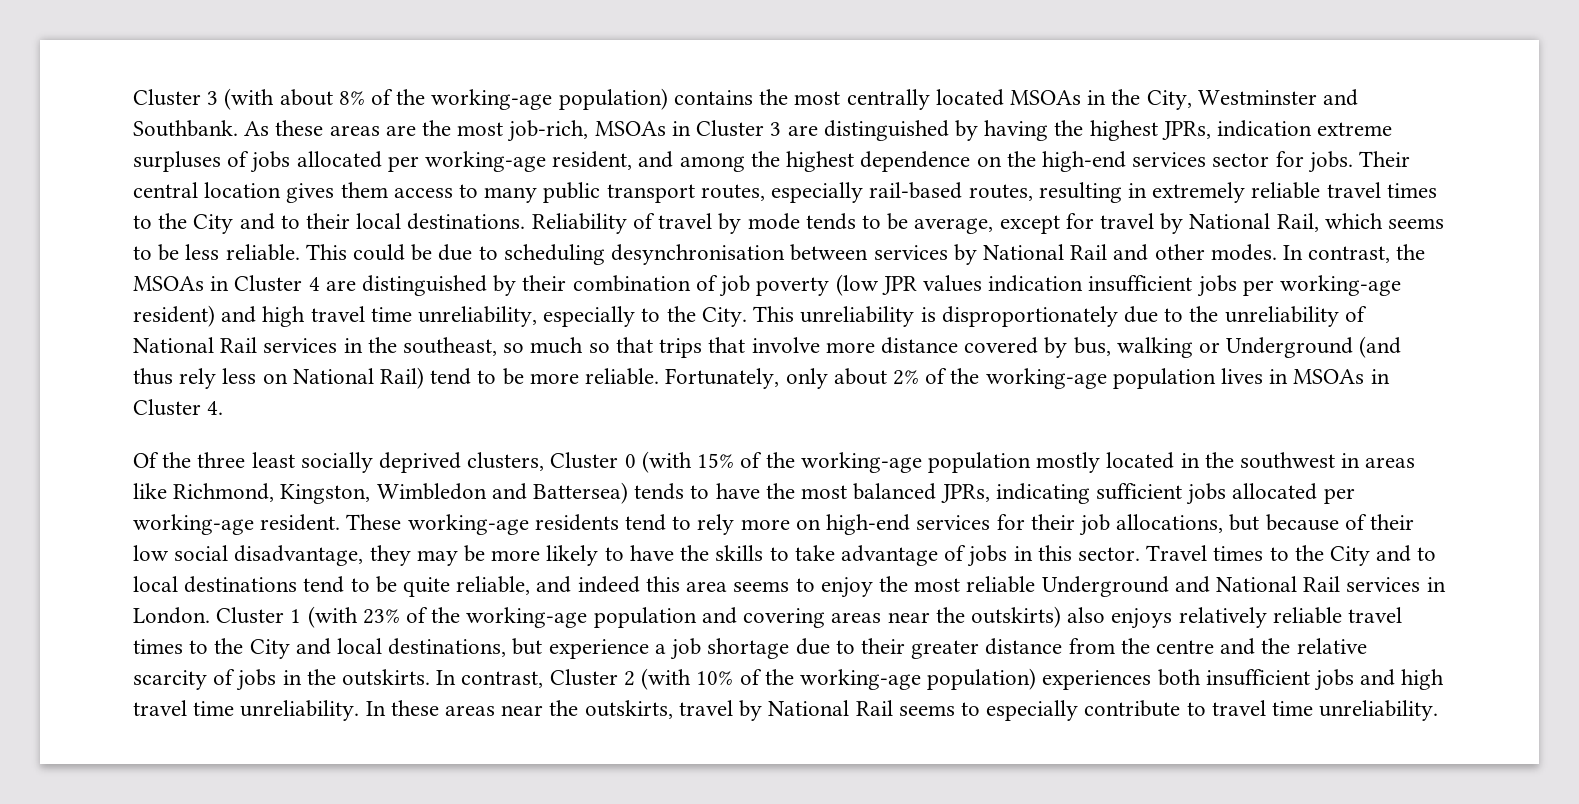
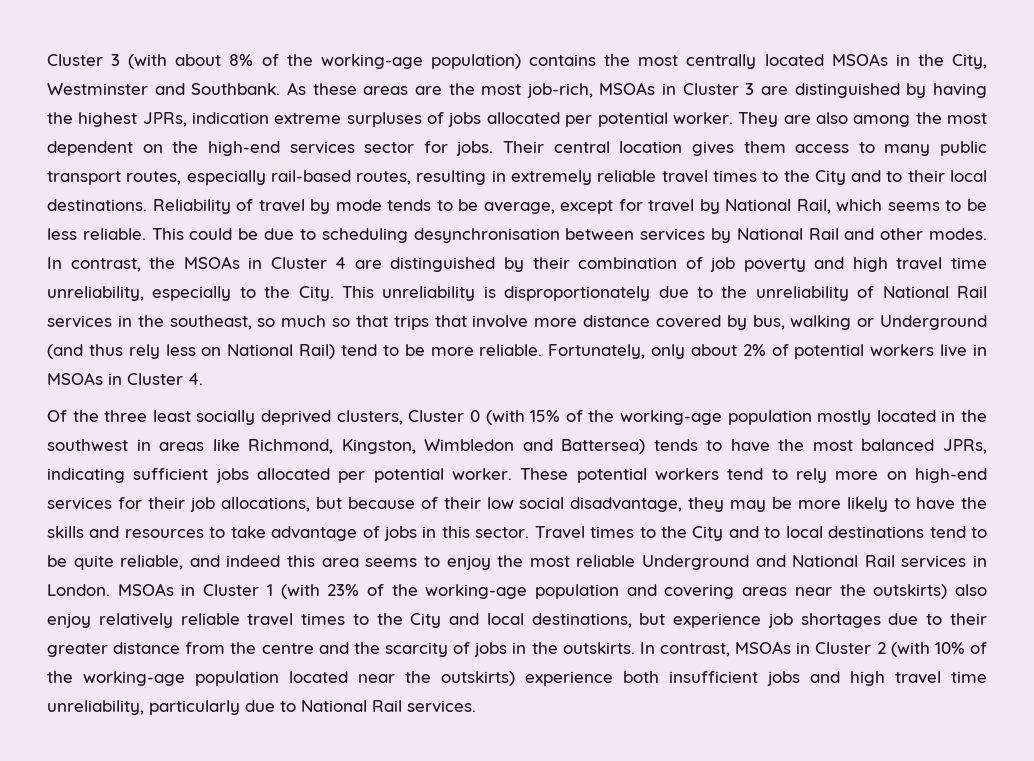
[425,151,971,172] working-age resident, and among the highest dependence -> [597,112,988,127] [47,141,133,156] potential worker. They are also among the most dependent
[835,274,1401,297] [133,305,215,327] (low JPR values indication insufficient jobs per working-age resident) -> (806, 265) none
[950,368,1263,389] the working-age population lives -> [794,344,968,359] potential workers live
[133,514,619,535] working-age resident. These working-age residents -> [373,468,719,483] potential worker. These potential workers
(764, 553) none -> [89,526,204,538] and resources
(210, 615) none -> [117,583,196,596] MSOAs in
[1111,608,1173,629] enjoys -> [47,613,91,628] enjoy
[654,638,790,660] a job shortage -> [767,613,881,628] job shortages
[1296,638,1367,654] relative -> (380, 648) none
(544, 679) none -> [735,641,811,654] MSOAs in
[927,668,1152,690] population) experiences -> [195,671,613,686] population located near the outskirts) experience
[240,700,1439,721] unreliability. In these areas near the outskirts, travel by National Rail seems to especially contribute to travel time unreliability. -> [47,700,476,715] unreliability, particularly due to National Rail services.

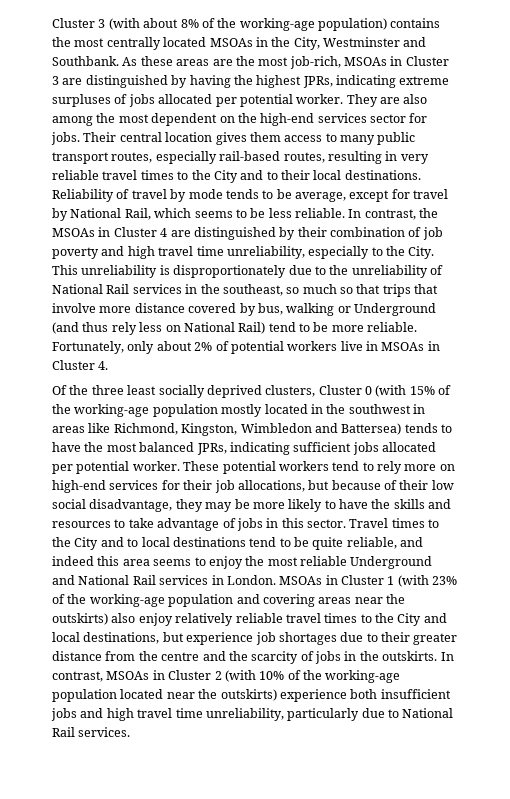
[192,112,270,124] indication -> [336,75,396,88] indicating
[511,170,593,185] extremely -> [400,154,429,164] very
[151,228,987,243] This could be due to scheduling desynchronisation between services by National Rail and other modes. -> (345, 213) none

